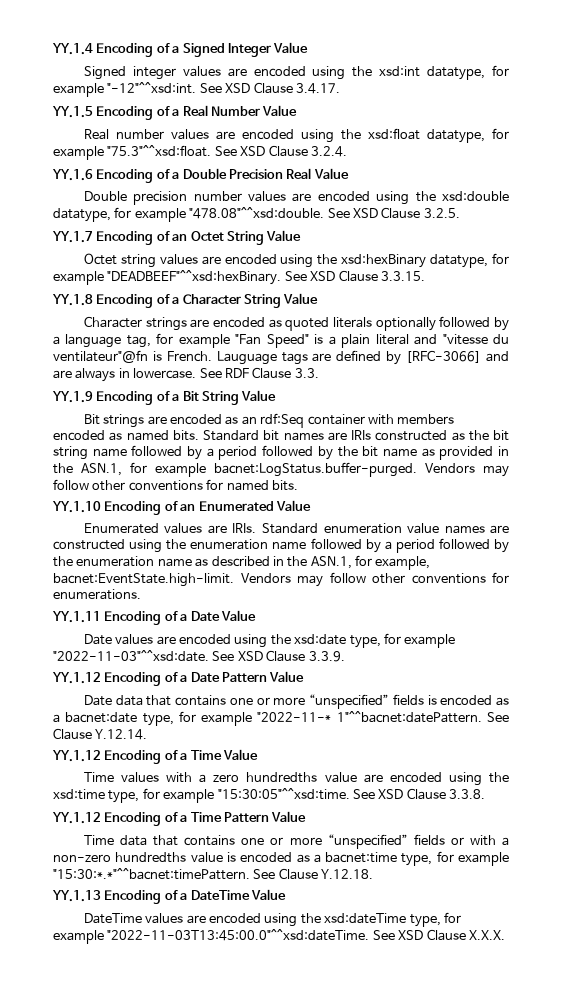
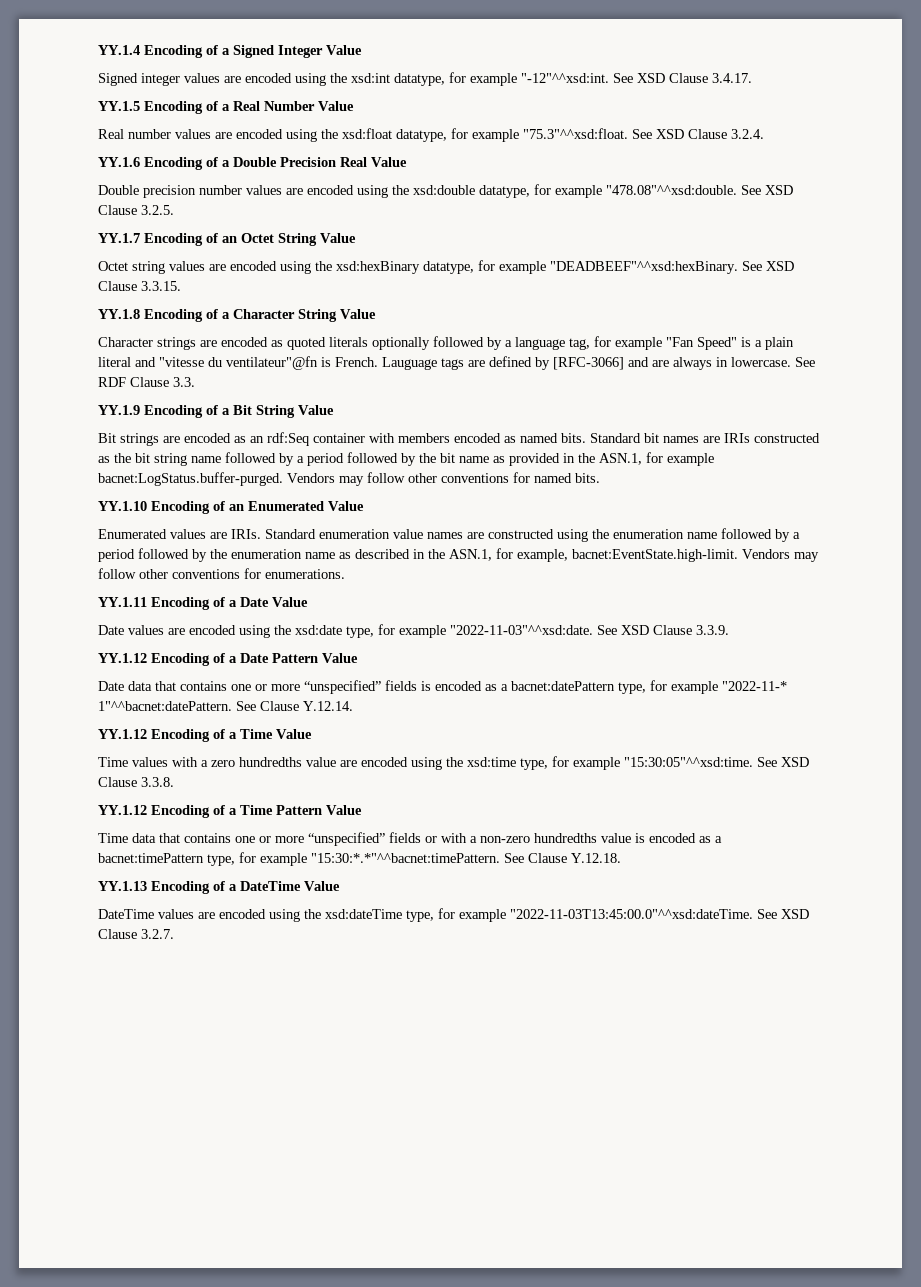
[65,712,138,723] bacnet:date -> [511,681,615,691] bacnet:datePattern
[325,852,398,863] bacnet:time -> [98,853,204,863] bacnet:timePattern
[468,930,505,940] X.X.X. -> [141,929,174,939] 3.2.7.

